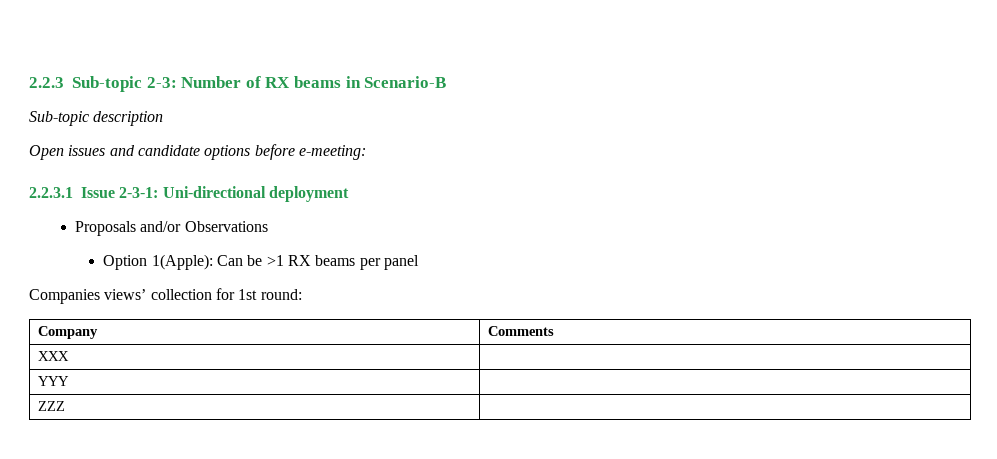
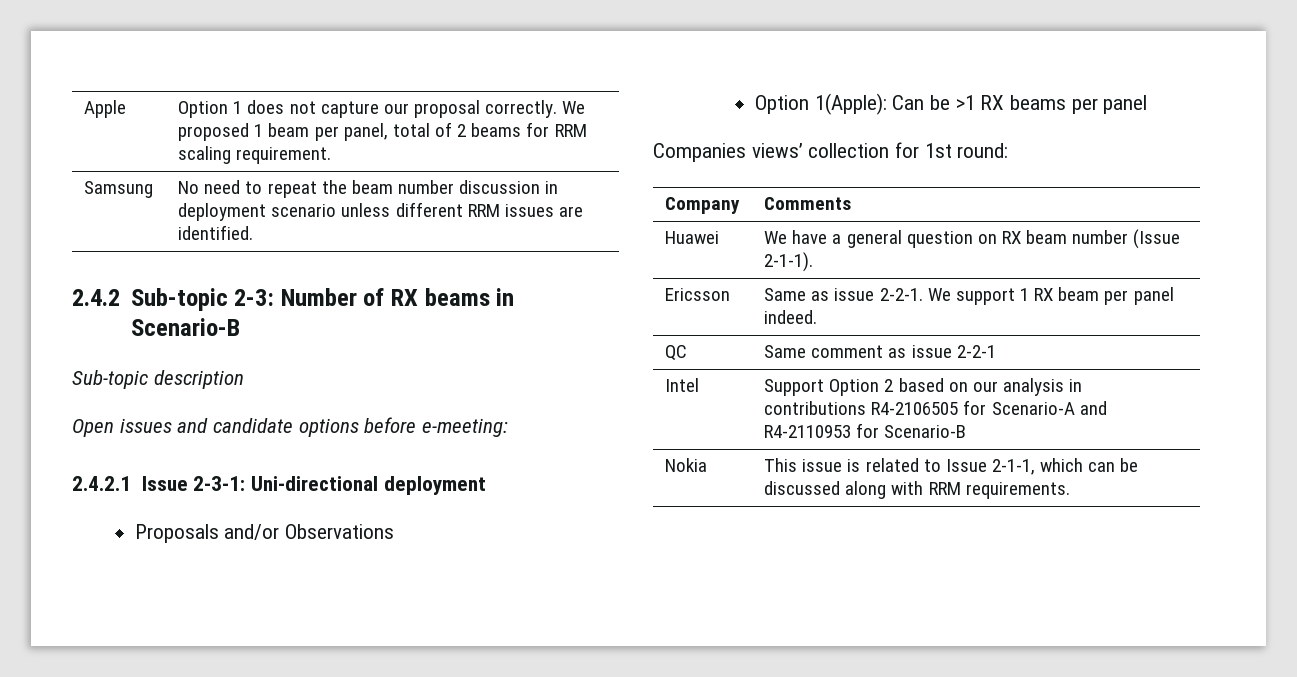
[29,77,64,88] 2.2.3 -> [84,100,127,118] [178,100,586,118] [178,122,587,141] [178,146,332,164] [84,181,154,198] [178,180,559,198] [178,202,584,221] [178,225,254,240] [72,289,120,306] Apple | Option 1 does not capture our proposal correctly. We proposed 1 beam per panel, total of 2 beams for RRM scaling requirement. // Samsung | No need to repeat the beam number discussion in deployment scenario unless different RRM issues are identified. // 2.4.2
[29,187,73,198] 2.2.3.1 -> [72,476,131,491] 2.4.2.1
[38,351,70,361] [38,376,70,386] [38,401,66,411] XXX | // YYY | // ZZZ | -> [665,231,720,244] [764,229,1181,249] [764,252,814,272] [665,288,731,301] [764,287,1174,305] [764,310,818,324] [665,345,688,361] [764,345,996,358] [665,378,700,392] [764,378,1083,396] [764,400,1107,415] [764,423,967,438] [665,458,708,472] [764,458,1139,475] [764,481,1070,499] Huawei | We have a general question on RX beam number (Issue 2-1-1). // Ericsson | Same as issue 2-2-1. We support 1 RX beam per panel indeed. // QC | Same comment as issue 2-2-1 // Intel | Support Option 2 based on our analysis in contributions R4-2106505 for Scenario-A and R4-2110953 for Scenario-B // Nokia | This issue is related to Issue 2-1-1, which can be discussed along with RRM requirements.

